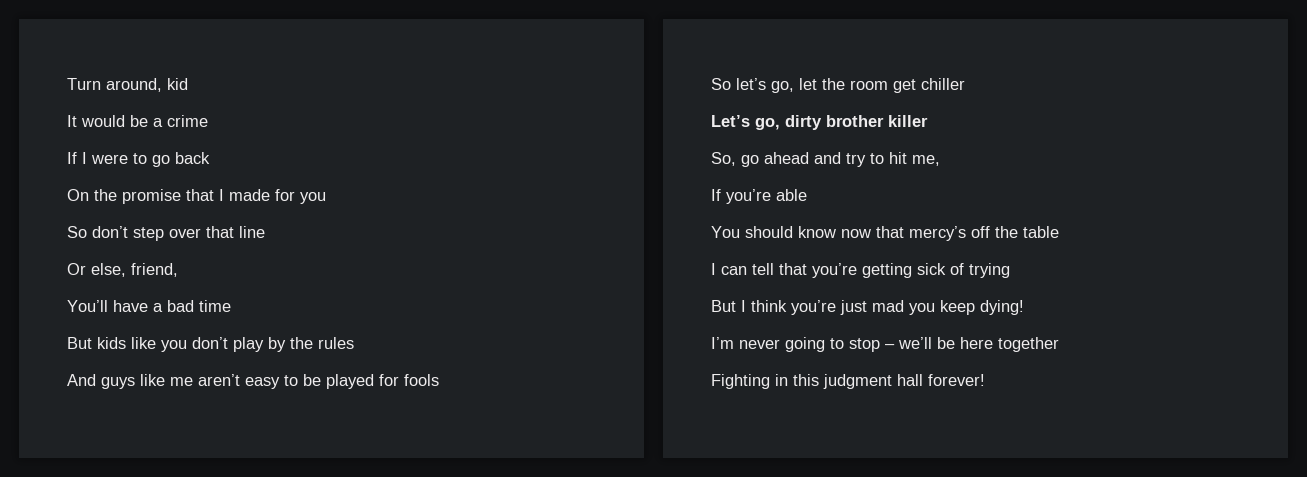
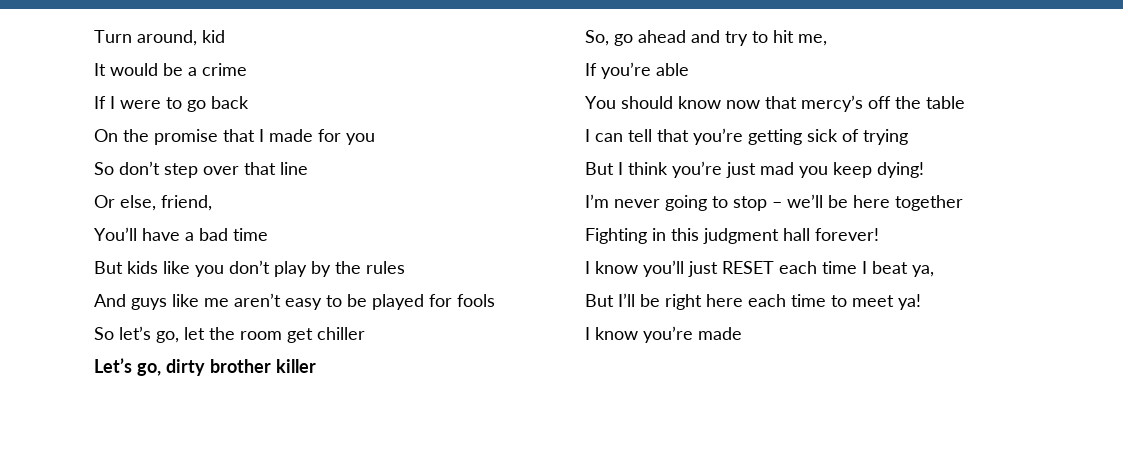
(985, 380) none -> [585,260,934,277] [585,293,921,310] [585,326,742,343] // I know you’ll just RESET each time I beat ya, // But I’ll be right here each time to meet ya! // I know you’re made

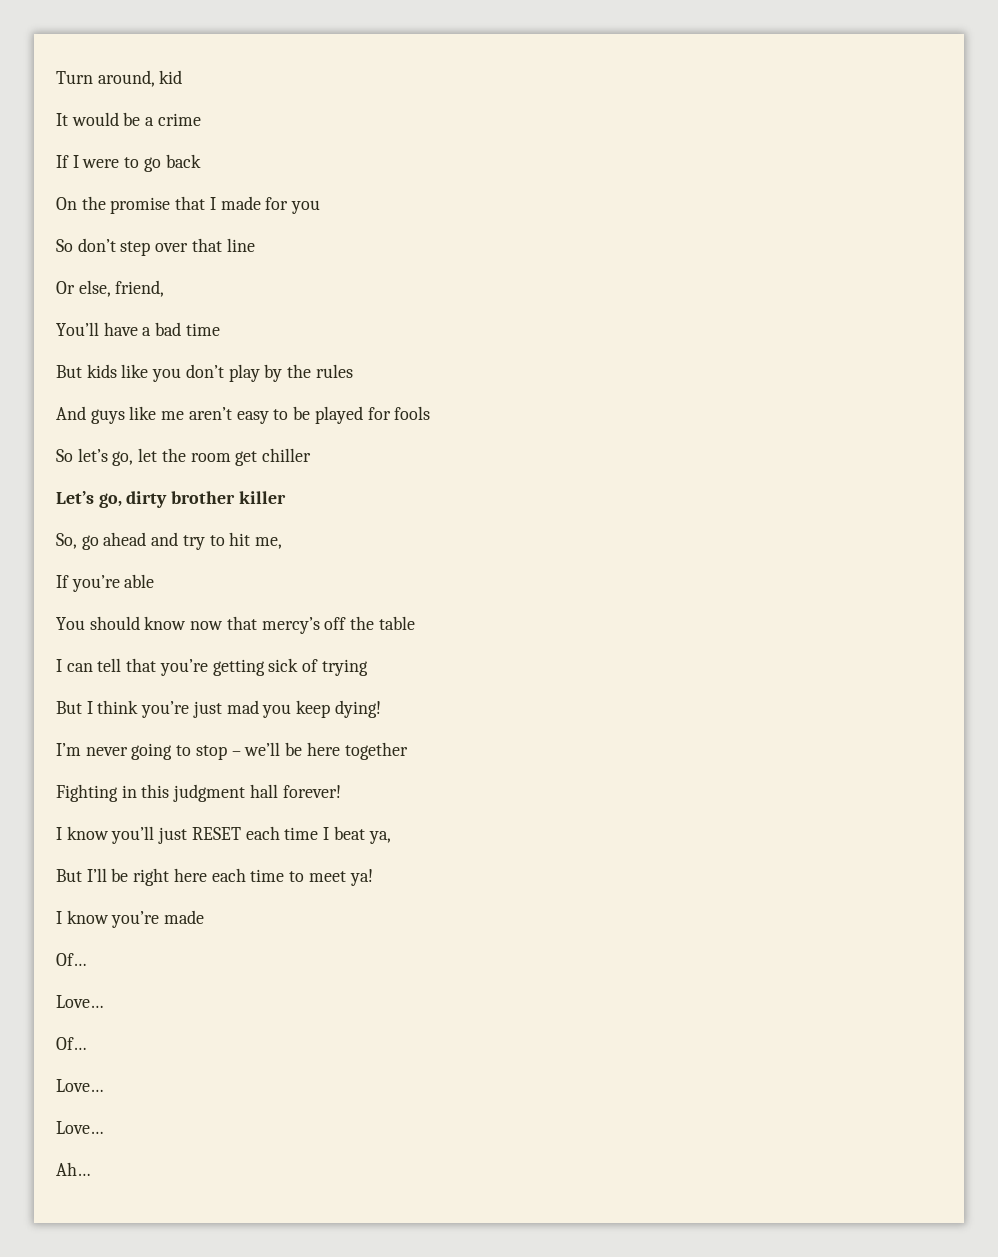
(742, 333) none -> [56,953,87,966] [56,995,104,1008] [56,1037,87,1050] [56,1079,104,1092] [56,1121,104,1134] [56,1162,91,1176] // Of… // Love… // Of… // Love… // Love… // Ah…

